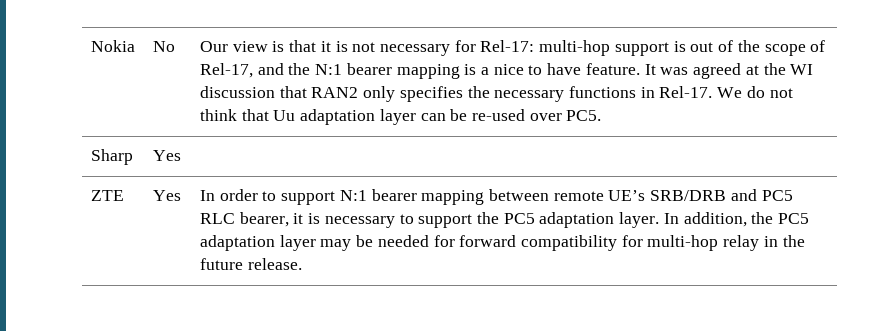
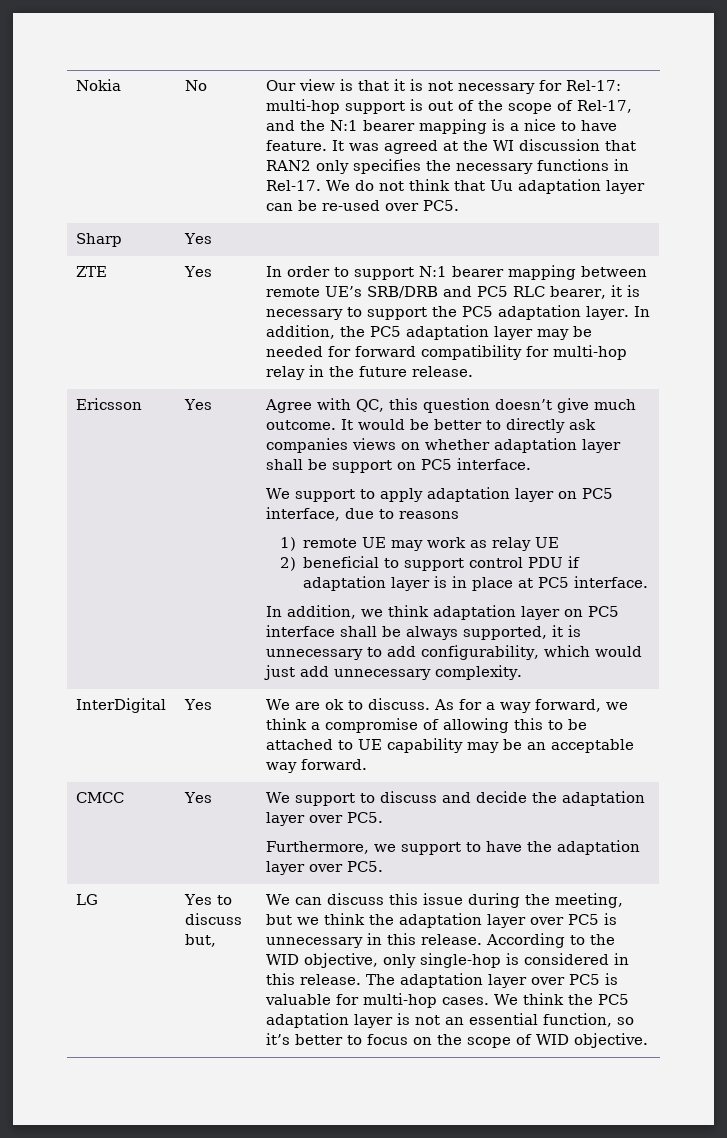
(302, 264) none -> [76,398,143,410] [184,399,213,410] [265,398,637,413] [266,418,597,433] [266,438,622,453] [266,458,532,473] [266,487,614,502] [266,507,460,521] [279,537,560,551] [279,556,581,571] [303,576,649,591] [266,605,620,620] [266,625,582,640] [266,645,643,660] [264,665,523,680] [76,698,167,713] [184,699,213,710] [266,698,629,713] [266,718,588,733] [266,738,635,753] [266,759,368,773] [76,792,125,803] [184,792,213,803] [266,791,646,806] [266,812,384,826] [266,840,641,855] [266,861,384,875] [76,894,99,905] [184,894,233,905] [185,913,243,925] [185,934,217,947] [266,893,624,908] [266,913,618,928] [266,933,616,948] [266,953,630,968] [266,973,619,988] [265,993,630,1008] [266,1013,635,1028] [266,1033,649,1048] // Ericsson | Yes | Agree with QC, this question doesn’t give much outcome. It would be better to directly ask companies views on whether adaptation layer shall be support on PC5 interface. // We support to apply adaptation layer on PC5 interface, due to reasons // 1) remote UE may work as relay UE // 2) beneficial to support control PDU if adaptation layer is in place at PC5 interface. // In addition, we think adaptation layer on PC5 interface shall be always supported, it is unnecessary to add configurability, which would just add unnecessary complexity. // InterDigital | Yes | We are ok to discuss. As for a way forward, we think a compromise of allowing this to be attached to UE capability may be an acceptable way forward. // CMCC | Yes | We support to discuss and decide the adaptation layer over PC5. // Furthermore, we support to have the adaptation layer over PC5. // LG | Yes to discuss but, | We can discuss this issue during the meeting, but we think the adaptation layer over PC5 is unnecessary in this release. According to the WID objective, only single-hop is considered in this release. The adaptation layer over PC5 is valuable for multi-hop cases. We think the PC5 adaptation layer is not an essential function, so it’s better to focus on the scope of WID objective.

